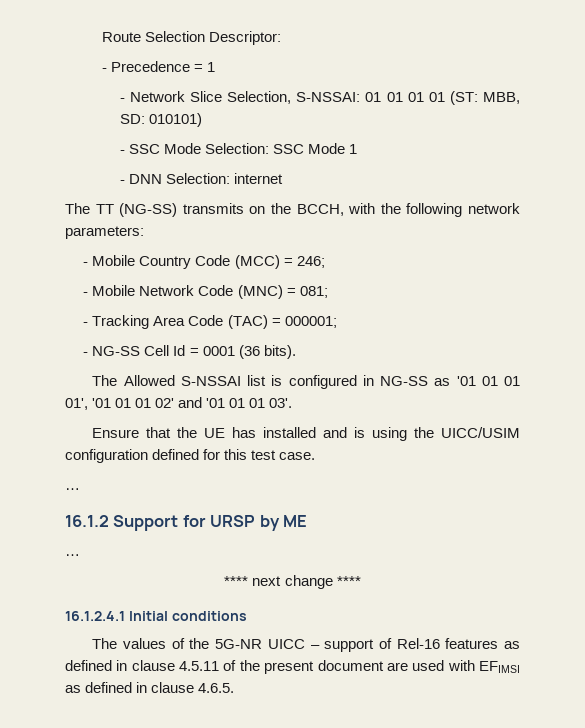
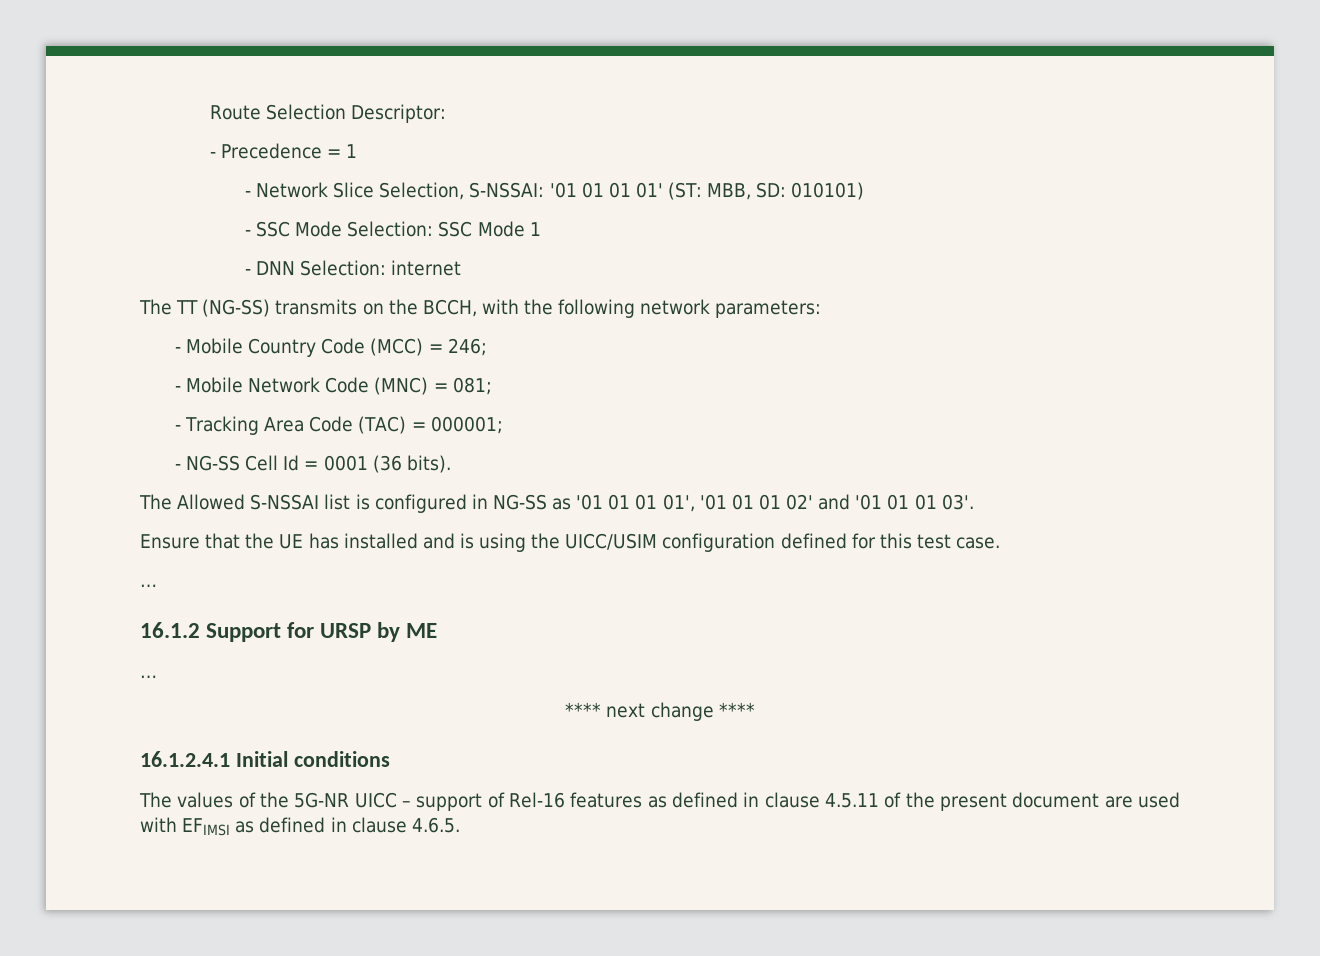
[365,92,445,102] 01 01 01 01 -> [549,182,663,198] '01 01 01 01'

